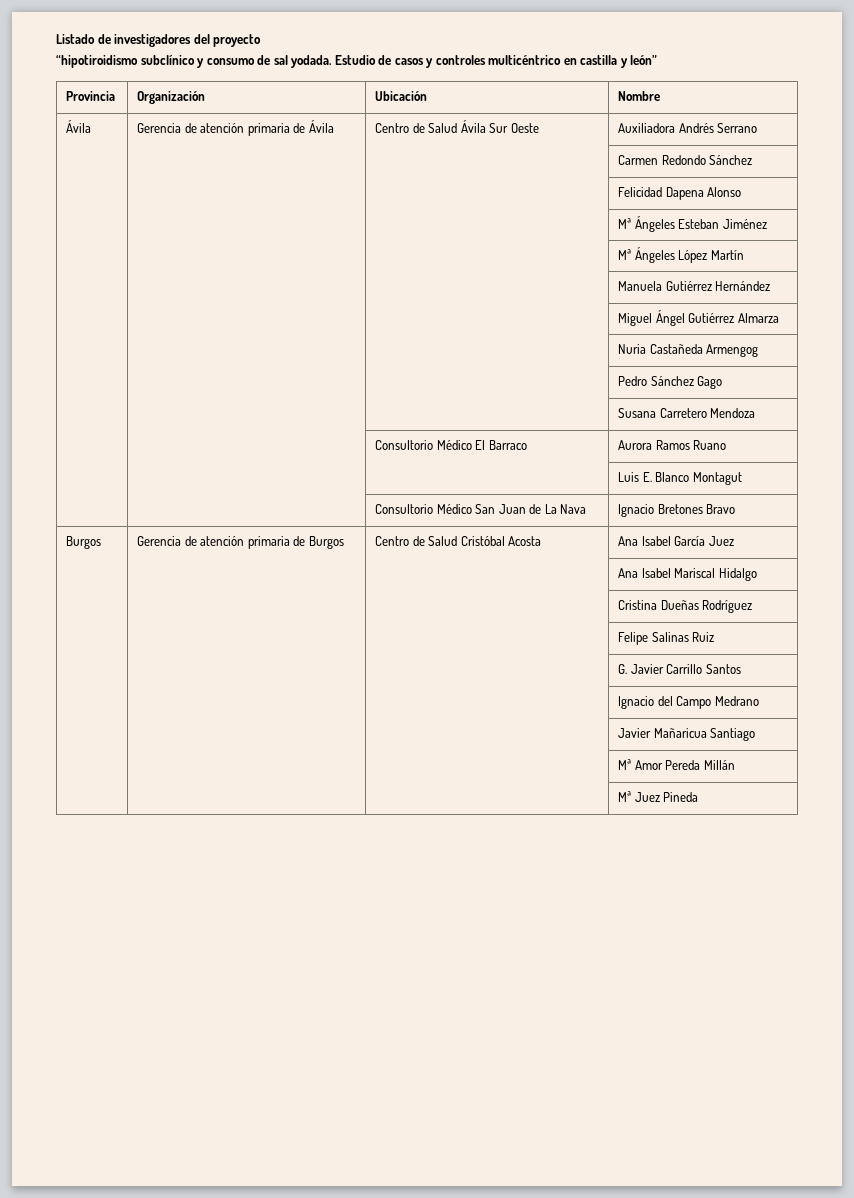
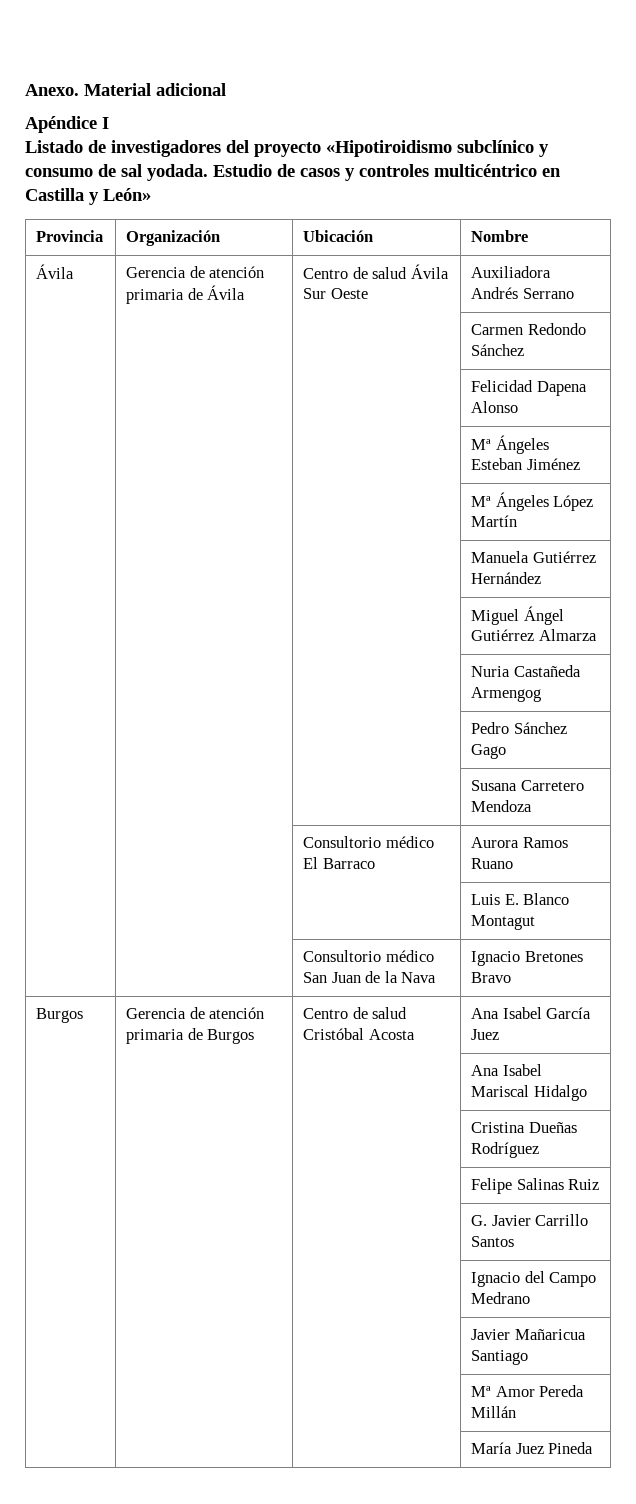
(56, 39) none -> [25,83,226,96] [25,116,109,133] Anexo. Material adicional // Apéndice I //
[56,55,138,68] // “hipotiroidismo -> [326,140,452,157] «Hipotiroidismo
[580,55,658,68] castilla y león” -> [25,188,151,205] Castilla y León»
[428,123,458,133] Salud -> [372,267,408,279] salud
[436,440,472,450] Médico -> [385,836,434,848] médico
[436,504,472,514] Médico -> [385,950,434,962] médico
[544,504,557,514] La -> [384,971,398,983] la
[428,536,458,546] Salud -> [372,1007,408,1019] salud
[618,791,632,802] Mª -> [471,1442,513,1454] María

